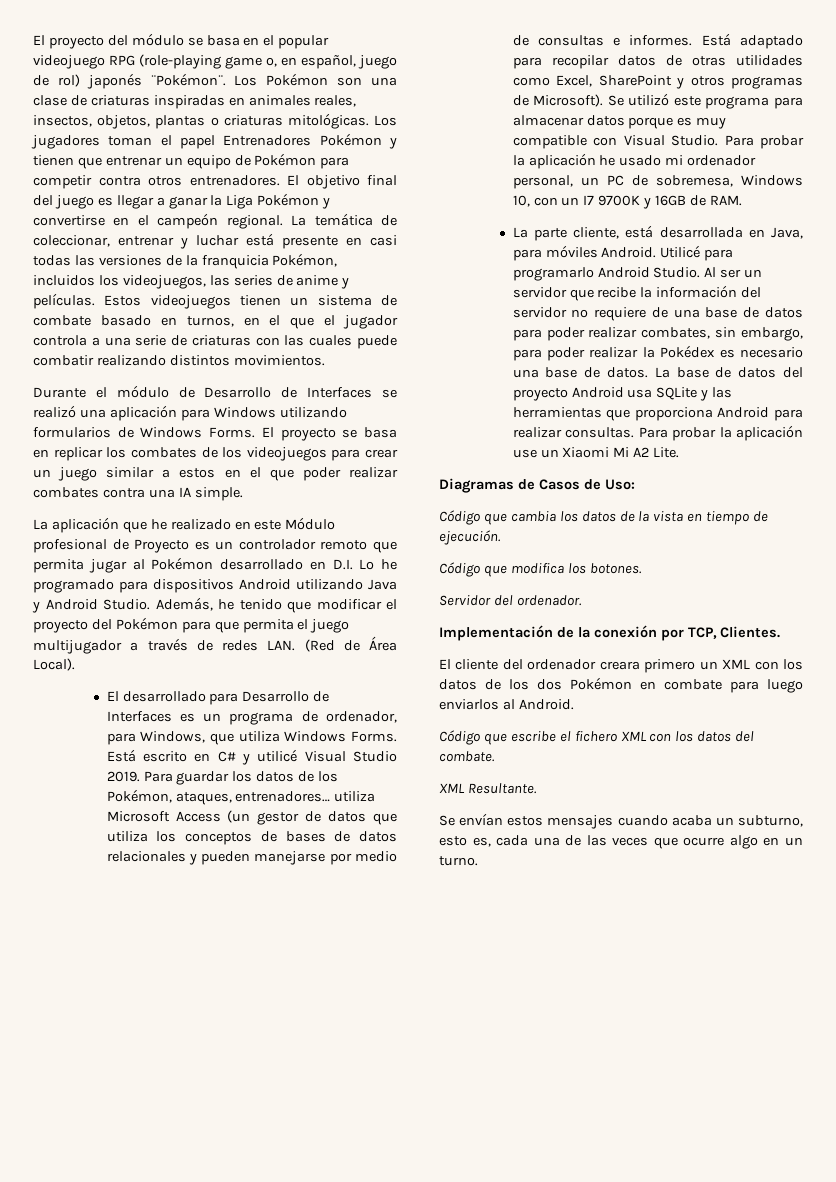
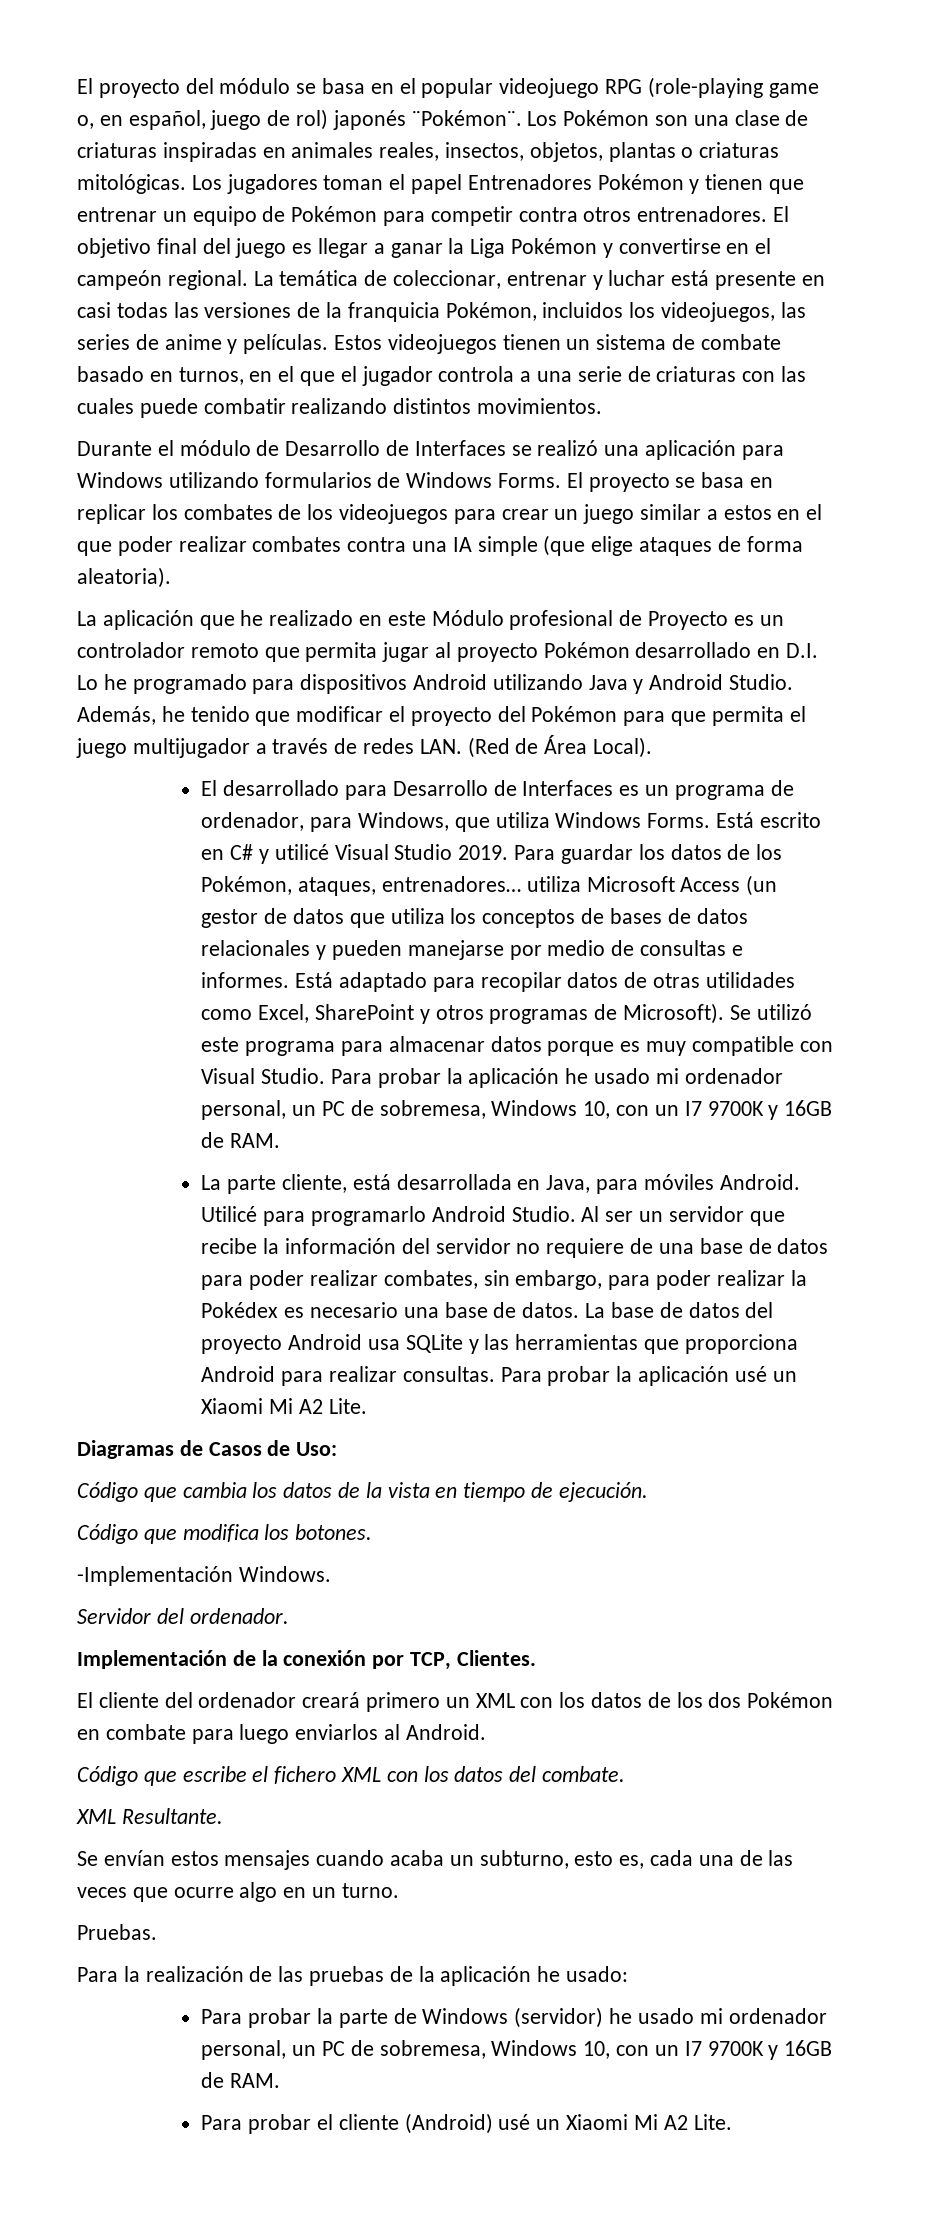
[194,487,243,501] simple. -> [477,535,803,556] [77,567,171,588] simple (que elige ataques de forma aleatoria).
(145, 564) none -> [456,643,538,662] proyecto
[512,449,537,458] use -> [734,1366,767,1382] usé
(642, 568) none -> [77,1566,331,1586] // -Implementación Windows.
[599,661,640,670] creara -> [302,1692,361,1708] creará
(478, 861) none -> [77,1924,157,1940] [77,1966,629,1986] [201,2007,827,2028] [201,2040,833,2060] [201,2072,281,2088] [201,2113,732,2134] // Pruebas. // Para la realización de las pruebas de la aplicación he usado: // Para probar la parte de Windows (servidor) he usado mi ordenador personal, un PC de sobremesa, Windows 10, con un I7 9700K y 16GB de RAM. // Para probar el cliente (Android) usé un Xiaomi Mi A2 Lite.

